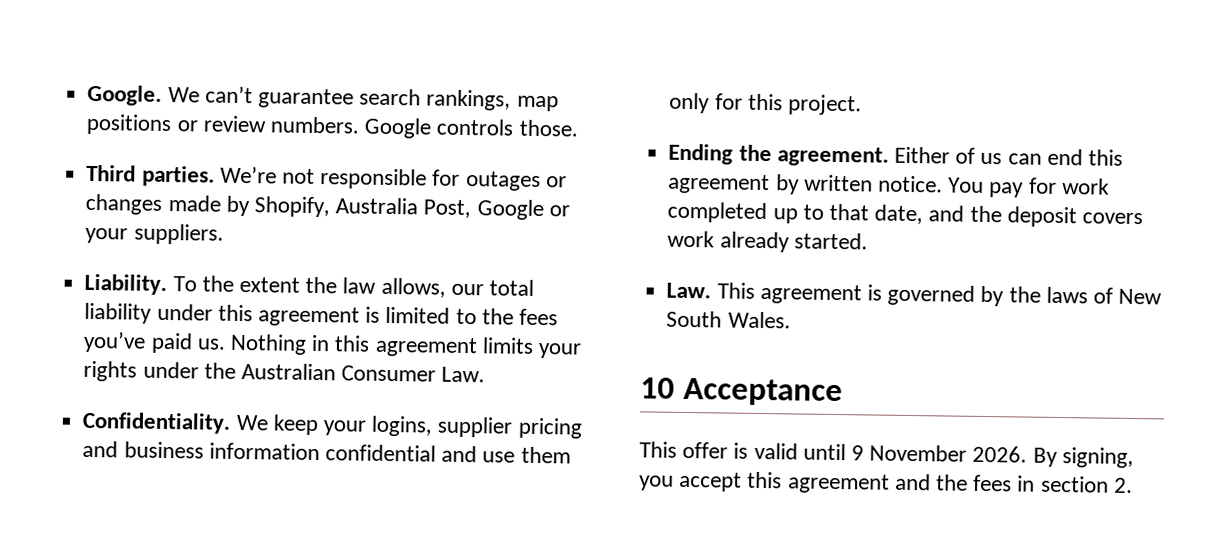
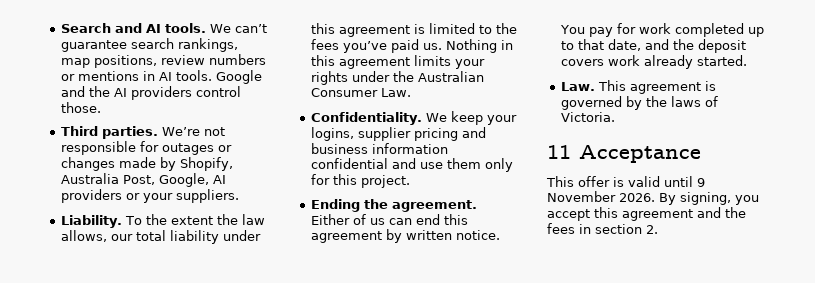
[87,84,163,106] Google. -> [60,23,206,33] Search and AI tools.
[86,113,514,139] positions or review numbers. Google controls -> [93,54,266,68] [60,70,262,84] [60,86,241,100] positions, review numbers or mentions in AI tools. Google and the AI providers control
[476,199,544,221] Google -> [158,173,226,187] [60,189,122,203] Google, AI providers
[1118,288,1163,305] [666,310,791,329] [640,377,675,399] New South Wales. // 10 -> [560,112,615,122] [547,145,571,159] Victoria. // 11

